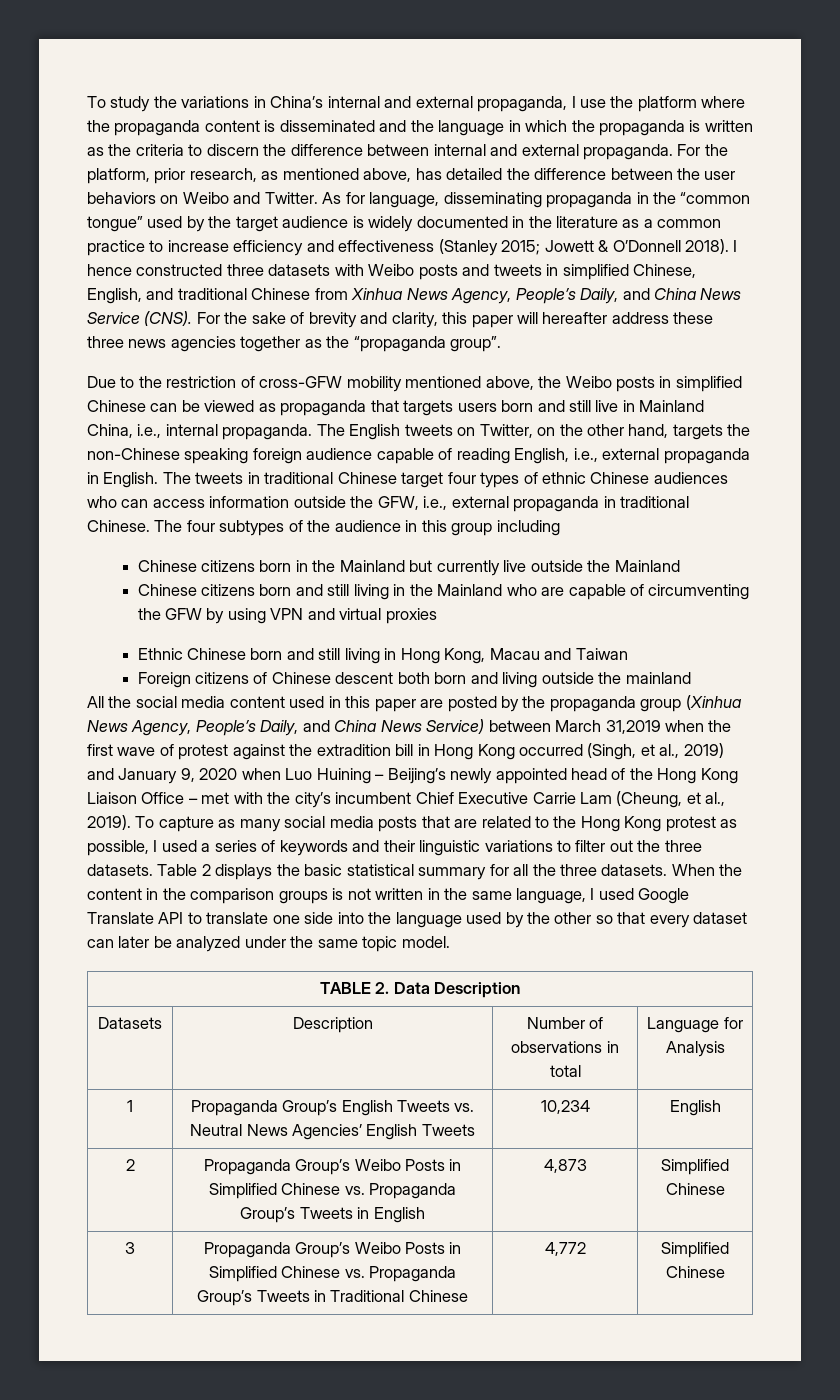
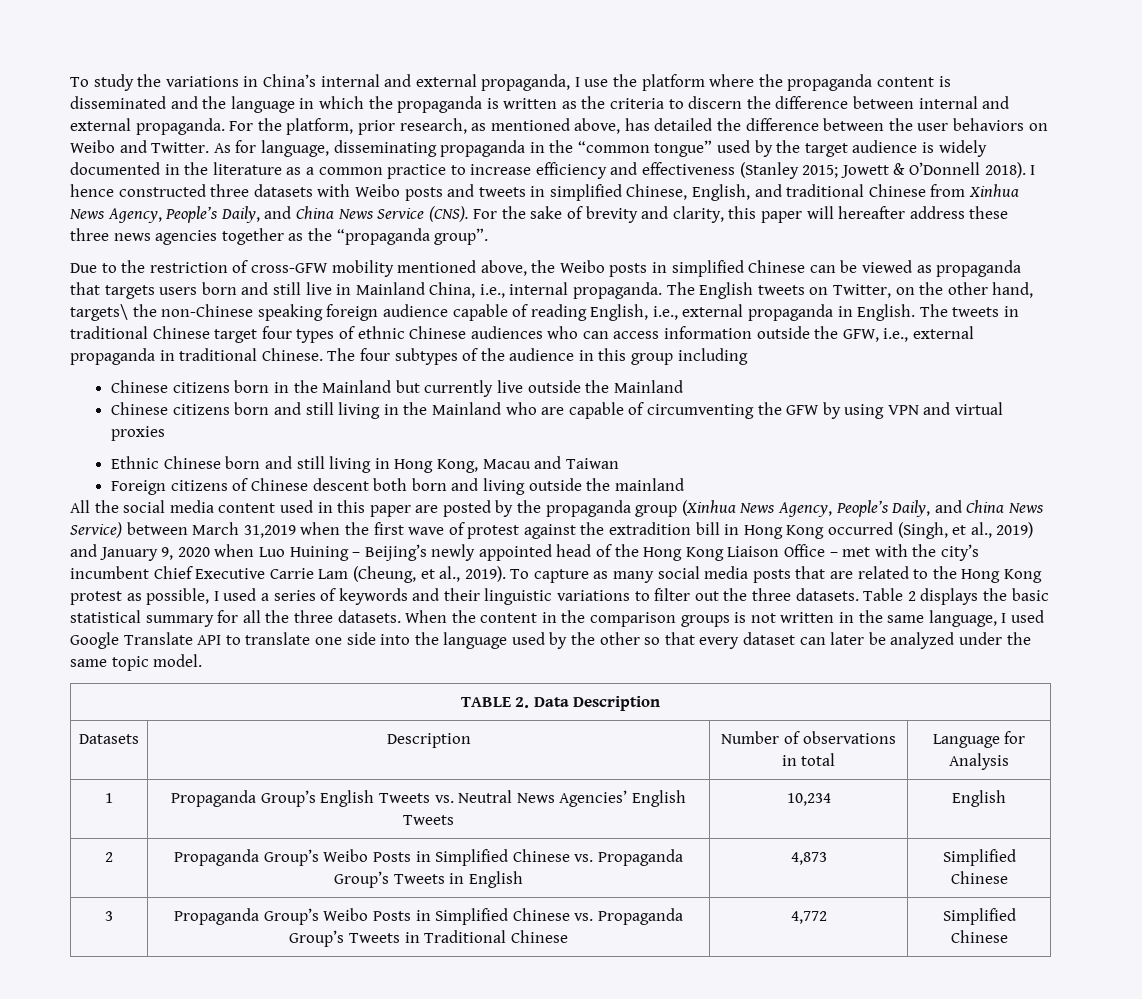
[672,424,723,440] targets -> [70,304,128,321] targets\

